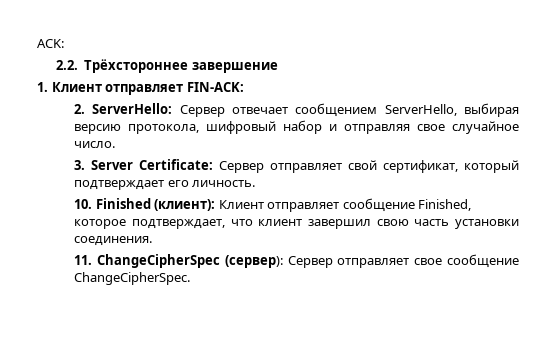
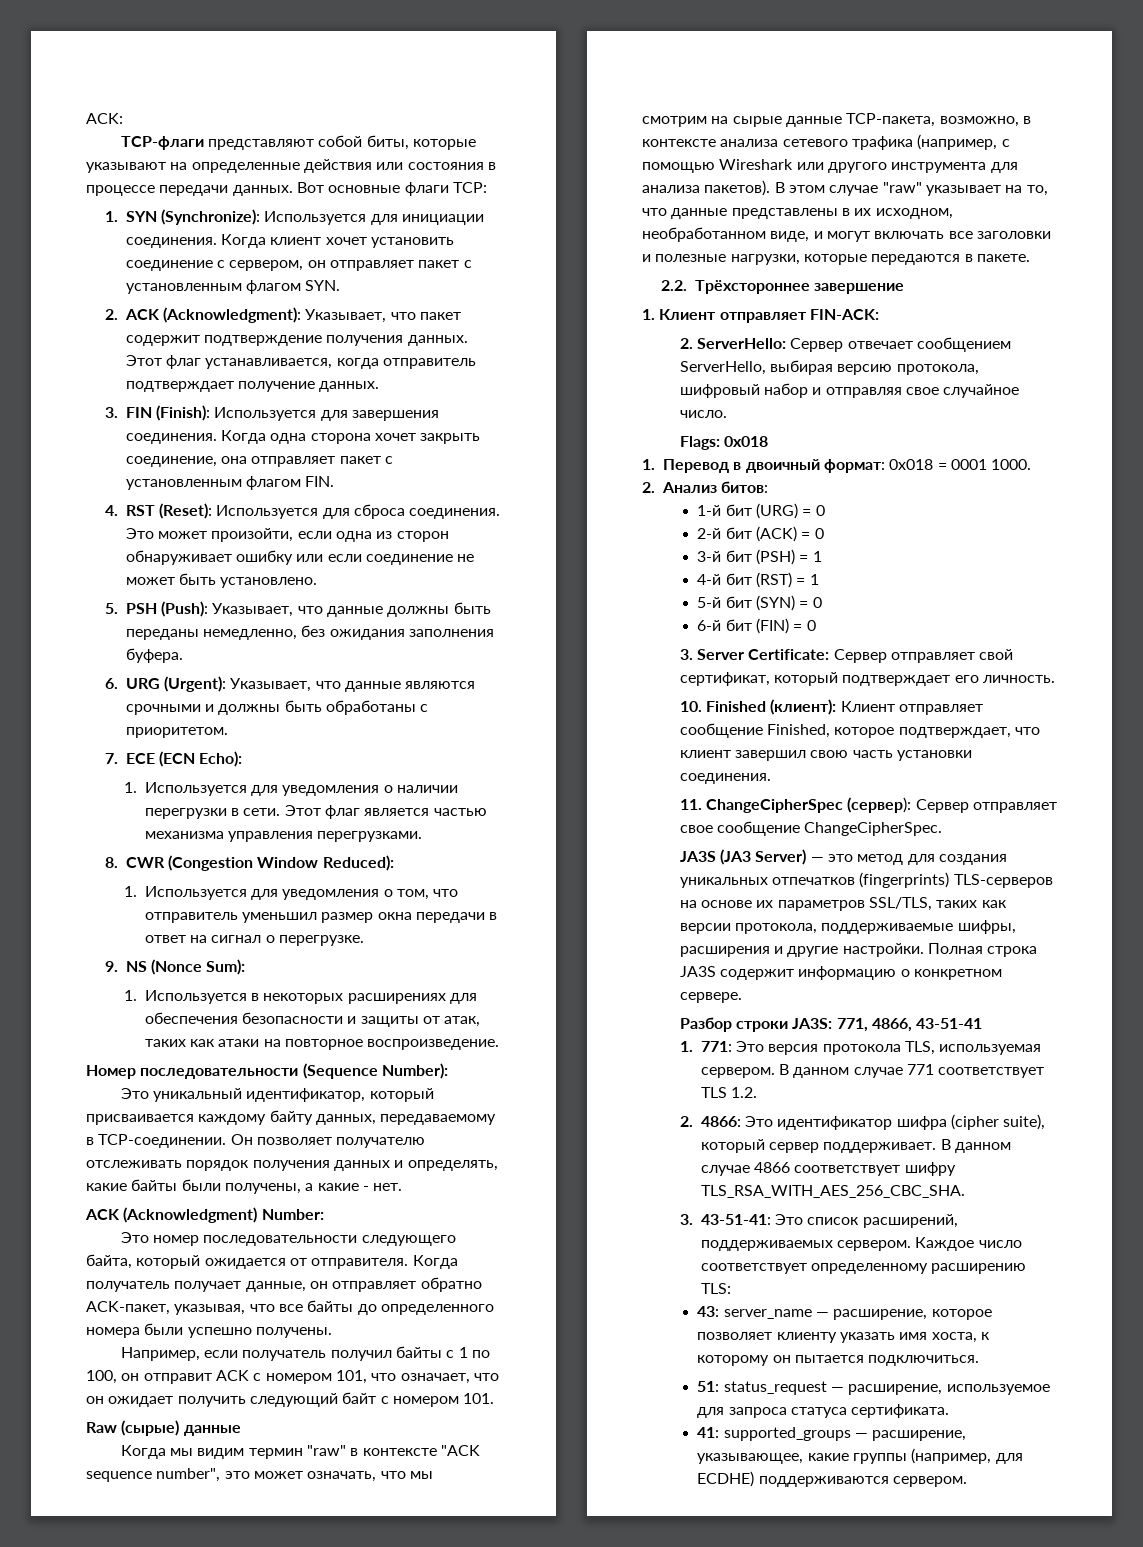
(64, 43) none -> [120,135,476,150] [86,159,496,173] [86,182,487,196] [104,209,485,225] [125,234,455,248] [125,260,472,271] [125,280,341,294] [104,307,462,323] [125,335,468,346] [125,355,477,369] [125,381,380,392] [104,405,440,421] [125,430,481,444] [125,456,394,467] [125,476,335,490] [104,503,501,519] [125,528,449,542] [125,550,475,565] [125,573,318,588] [104,601,491,617] [125,625,495,640] [125,648,183,663] [104,676,476,692] [125,700,429,715] [125,727,228,738] [104,751,243,767] [123,782,458,796] [144,805,487,819] [144,831,423,842] [104,855,394,871] [123,886,459,900] [144,912,498,923] [144,935,364,946] [104,959,246,975] [123,990,477,1004] [144,1012,481,1027] [144,1039,500,1050] [86,1063,448,1079] [120,1088,434,1102] [86,1110,497,1125] [86,1134,426,1148] [86,1160,498,1171] [86,1179,403,1194] [85,1207,324,1223] [120,1232,456,1246] [86,1254,458,1269] [86,1277,482,1292] [86,1300,494,1315] [86,1323,332,1338] [120,1346,490,1361] [86,1370,499,1384] [86,1392,495,1407] [86,1420,241,1436] [120,1445,480,1459] [86,1468,433,1482] [642,113,1031,127] [642,134,1010,150] [642,159,1018,173] [642,180,1048,196] [642,208,953,219] [642,227,1051,242] [642,254,1030,265] // TCP-флаги представляют собой биты, которые указывают на определенные действия или состояния в процессе передачи данных. Вот основные флаги TCP: // 1. SYN (Synchronize): Используется для инициации соединения. Когда клиент хочет установить соединение с сервером, он отправляет пакет с установленным флагом SYN. // 2. ACK (Acknowledgment): Указывает, что пакет содержит подтверждение получения данных. Этот флаг устанавливается, когда отправитель подтверждает получение данных. // 3. FIN (Finish): Используется для завершения соединения. Когда одна сторона хочет закрыть соединение, она отправляет пакет с установленным флагом FIN. // 4. RST (Reset): Используется для сброса соединения. Это может произойти, если одна из сторон обнаруживает ошибку или если соединение не может быть установлено. // 5. PSH (Push): Указывает, что данные должны быть переданы немедленно, без ожидания заполнения буфера. // 6. URG (Urgent): Указывает, что данные являются срочными и должны быть обработаны с приоритетом. // 7. ECE (ECN Echo): // 1. Используется для уведомления о наличии перегрузки в сети. Этот флаг является частью механизма управления перегрузками. // 8. CWR (Congestion Window Reduced): // 1. Используется для уведомления о том, что отправитель уменьшил размер окна передачи в ответ на сигнал о перегрузке. // 9. NS (Nonce Sum): // 1. Используется в некоторых расширениях для обеспечения безопасности и защиты от атак, таких как атаки на повторное воспроизведение. // Номер последовательности (Sequence Number): // Это уникальный идентификатор, который присваивается каждому байту данных, передаваемому в TCP-соединении. Он позволяет получателю отслеживать порядок получения данных и определять, какие байты были получены, а какие - нет. // ACK (Acknowledgment) Number: // Это номер последовательности следующего байта, который ожидается от отправителя. Когда получатель получает данные, он отправляет обратно ACK-пакет, указывая, что все байты до определенного номера были успешно получены. // Например, если получатель получил байты с 1 по 100, он отправит ACK с номером 101, что означает, что он ожидает получить следующий байт с номером 101. // Raw (сырые) данные // Когда мы видим термин "raw" в контексте "ACK sequence number", это может означать, что мы смотрим на сырые данные TCP-пакета, возможно, в контексте анализа сетевого трафика (например, с помощью Wireshark или другого инструмента для анализа пакетов). В этом случае "raw" указывает на то, что данные представлены в их исходном, необработанном виде, и могут включать все заголовки и полезные нагрузки, которые передаются в пакете.
(116, 144) none -> [679,436,768,450] [642,459,1032,473] [642,481,769,493] [697,503,825,519] [697,526,824,542] [697,549,822,565] [697,572,819,588] [697,595,822,611] [697,618,816,634] // Flags: 0x018 // 1. Перевод в двоичный формат: 0x018 = 0001 1000. // 2. Анализ битов: // 1-й бит (URG) = 0 // 2-й бит (ACK) = 0 // 3-й бит (PSH) = 1 // 4-й бит (RST) = 1 // 5-й бит (SYN) = 0 // 6-й бит (FIN) = 0
(191, 278) none -> [679,849,1007,865] [679,872,1053,888] [679,897,1007,911] [679,920,1016,934] [679,943,1038,957] [679,966,1002,980] [679,992,742,1003] [679,1017,983,1032] [679,1041,1042,1055] [700,1064,1045,1078] [700,1087,757,1098] [679,1114,1046,1130] [700,1139,1011,1153] [700,1162,956,1176] [700,1185,965,1198] [679,1214,958,1228] [700,1237,1022,1251] [700,1263,1027,1274] [700,1283,731,1294] [697,1306,992,1320] [697,1332,990,1343] [697,1355,980,1366] [697,1381,1050,1395] [697,1404,950,1418] [697,1427,967,1441] [697,1448,1023,1464] [697,1471,967,1487] // JA3S (JA3 Server) — это метод для создания уникальных отпечатков (fingerprints) TLS-серверов на основе их параметров SSL/TLS, таких как версии протокола, поддерживаемые шифры, расширения и другие настройки. Полная строка JA3S содержит информацию о конкретном сервере. // Разбор строки JA3S: 771, 4866, 43-51-41 // 1. 771: Это версия протокола TLS, используемая сервером. В данном случае 771 соответствует TLS 1.2. // 2. 4866: Это идентификатор шифра (cipher suite), который сервер поддерживает. В данном случае 4866 соответствует шифру TLS_RSA_WITH_AES_256_CBC_SHA. // 3. 43-51-41: Это список расширений, поддерживаемых сервером. Каждое число соответствует определенному расширению TLS: // 43: server_name — расширение, которое позволяет клиенту указать имя хоста, к которому он пытается подключиться. // 51: status_request — расширение, используемое для запроса статуса сертификата. // 41: supported_groups — расширение, указывающее, какие группы (например, для ECDHE) поддерживаются сервером.

